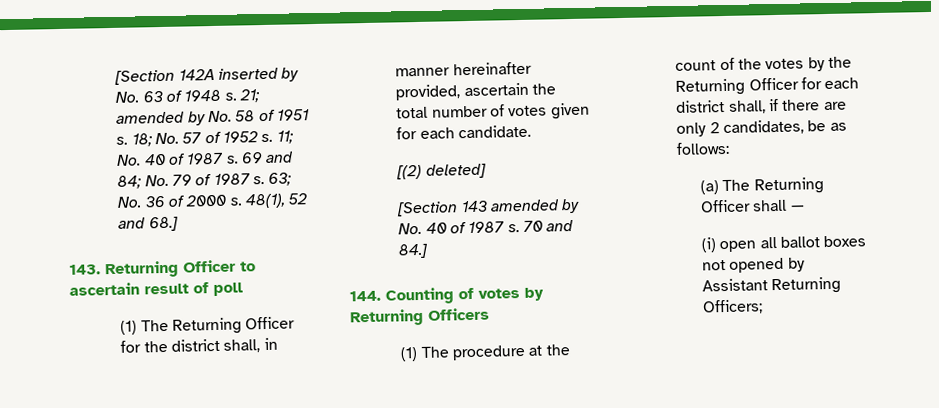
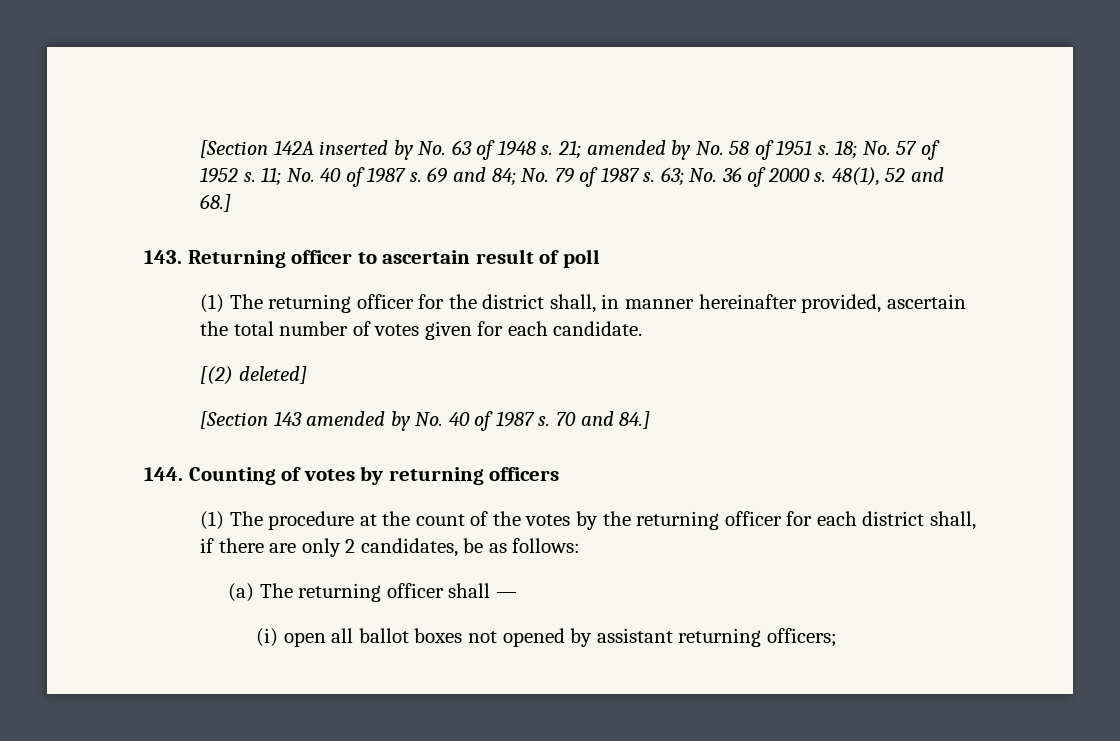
[183,259,236,273] Officer -> [291,250,353,264] officer
[172,316,296,335] Returning Officer -> [268,294,414,313] returning officer
[350,307,490,327] Returning Officers -> [388,467,560,485] returning officers
[675,77,799,96] Returning Officer -> [636,511,782,530] returning officer
[753,177,824,195] [699,199,751,213] Returning Officer -> [298,583,444,602] returning officer
[701,276,842,295] [701,299,763,315] Assistant Returning Officers; -> [596,628,837,647] assistant returning officers;

